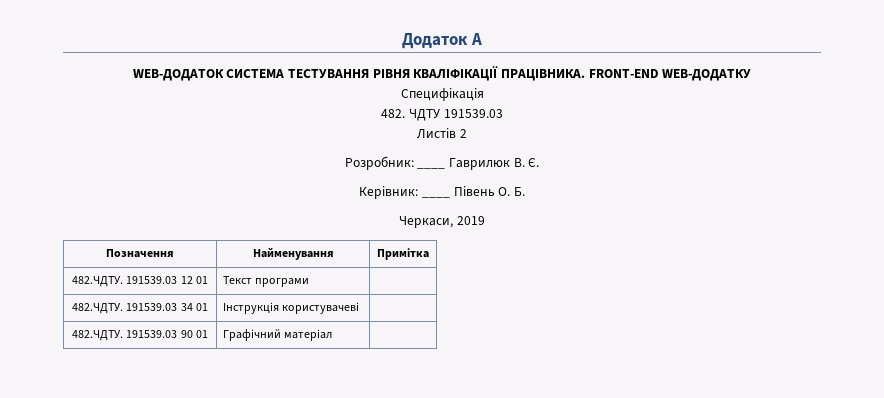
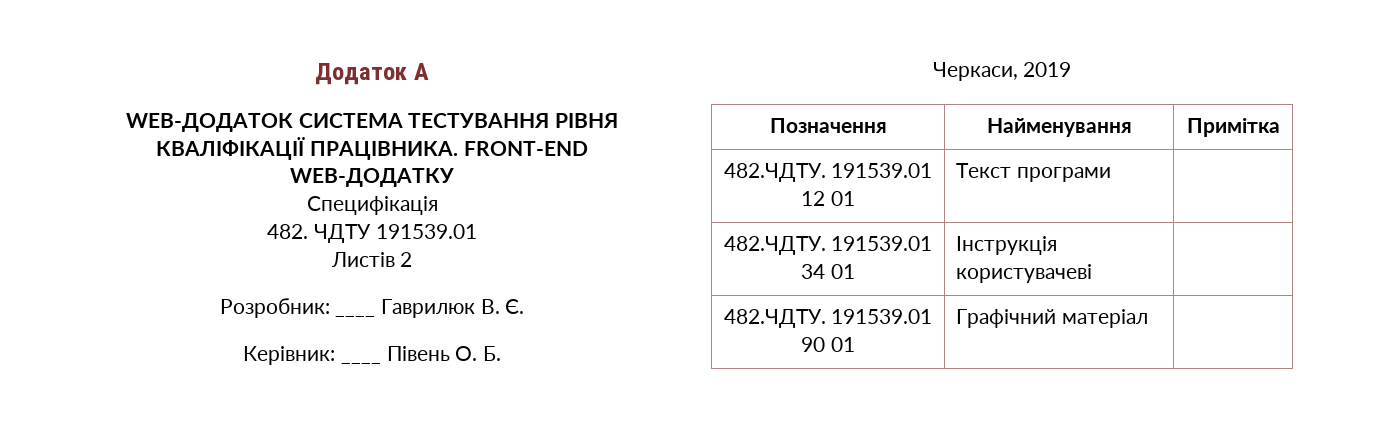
[443,109,503,118] 191539.03 -> [375,224,477,239] 191539.01
[126,276,178,284] 191539.03 -> [831,163,933,178] 191539.01
[126,303,178,311] 191539.03 -> [831,236,933,251] 191539.01
[126,330,178,338] 191539.03 -> [831,309,933,324] 191539.01

